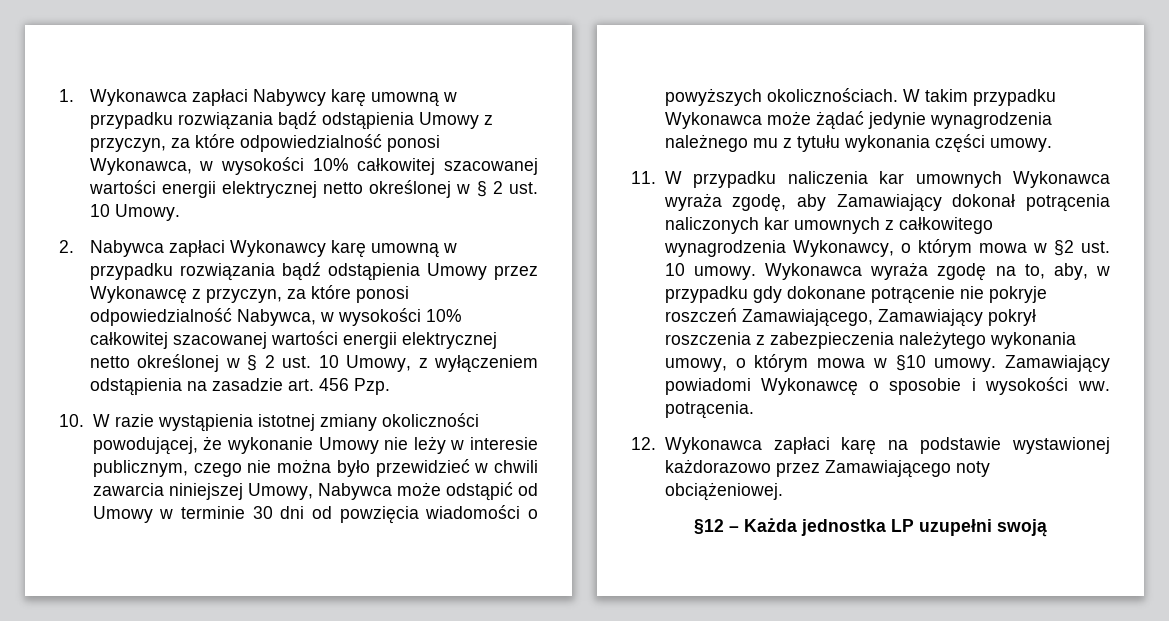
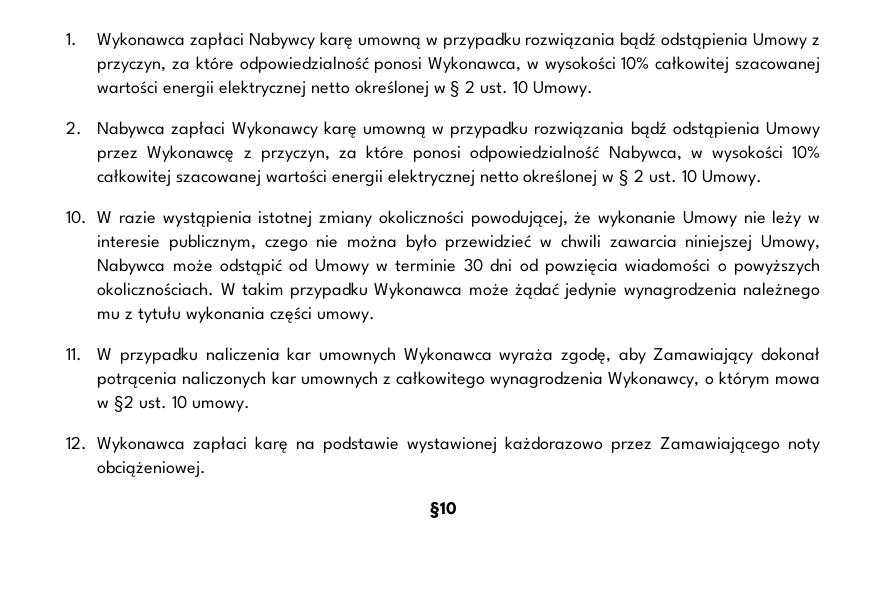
[346,355,538,373] [89,378,390,396] Umowy, z wyłączeniem odstąpienia na zasadzie art. 456 Pzp. -> [701,170,762,186] Umowy.
[765,262,1110,281] [664,286,1047,304] [664,308,1036,327] [664,331,1076,349] [664,354,1110,373] [664,377,1110,396] [664,401,754,419] Wykonawca wyraża zgodę na to, aby, w przypadku gdy dokonane potrącenie nie pokryje roszczeń Zamawiającego, Zamawiający pokrył roszczenia z zabezpieczenia należytego wykonania umowy, o którym mowa w §10 umowy. Zamawiający powiadomi Wykonawcę o sposobie i wysokości ww. potrącenia. -> (250, 406) none
[694,518,1047,537] §12 – Każda jednostka LP uzupełni swoją -> [429,501,457,518] §10

